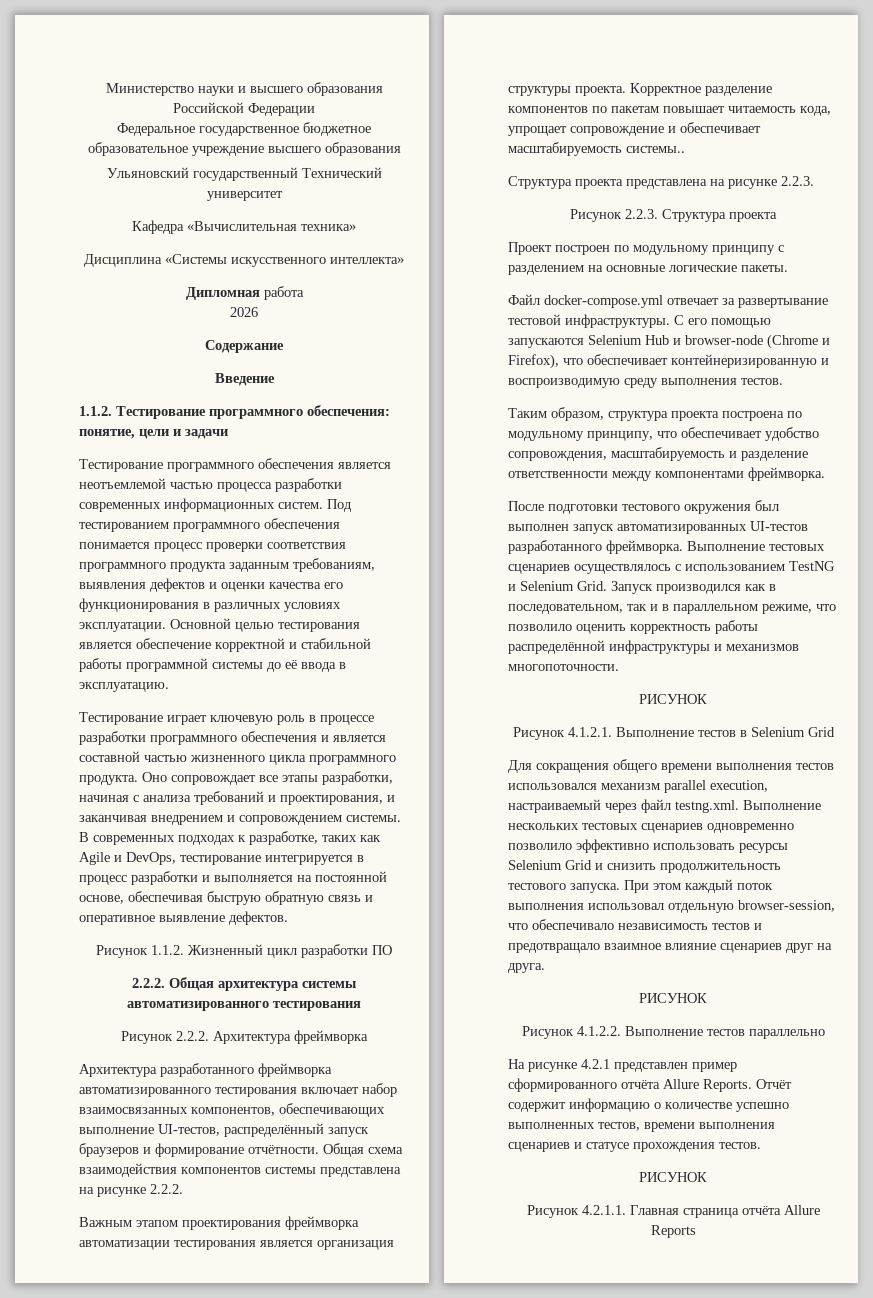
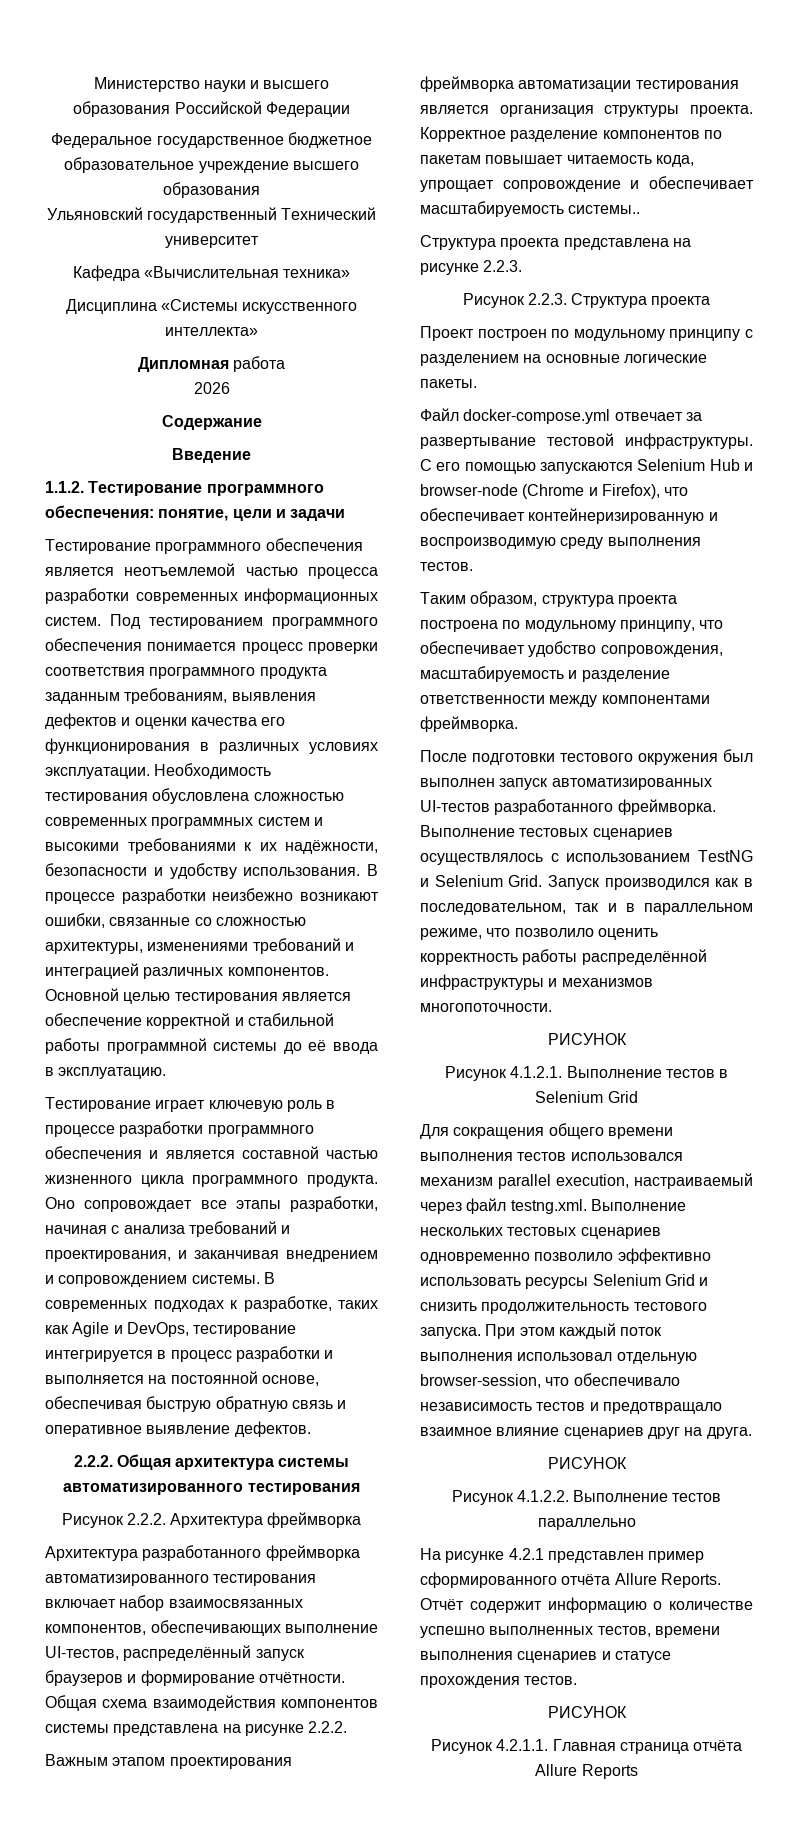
(166, 627) none -> [154,763,272,779] [45,788,344,804] [45,817,323,829] [45,838,378,854] [45,863,378,879] [45,888,380,904] [45,913,306,928] [45,938,354,954] [45,963,329,979] Необходимость тестирования обусловлена сложностью современных программных систем и высокими требованиями к их надёжности, безопасности и удобству использования. В процессе разработки неизбежно возникают ошибки, связанные со сложностью архитектуры, изменениями требований и интеграцией различных компонентов.
[96,944,392,958] // Рисунок 1.1.2. Жизненный цикл разработки ПО -> (311, 1429) none

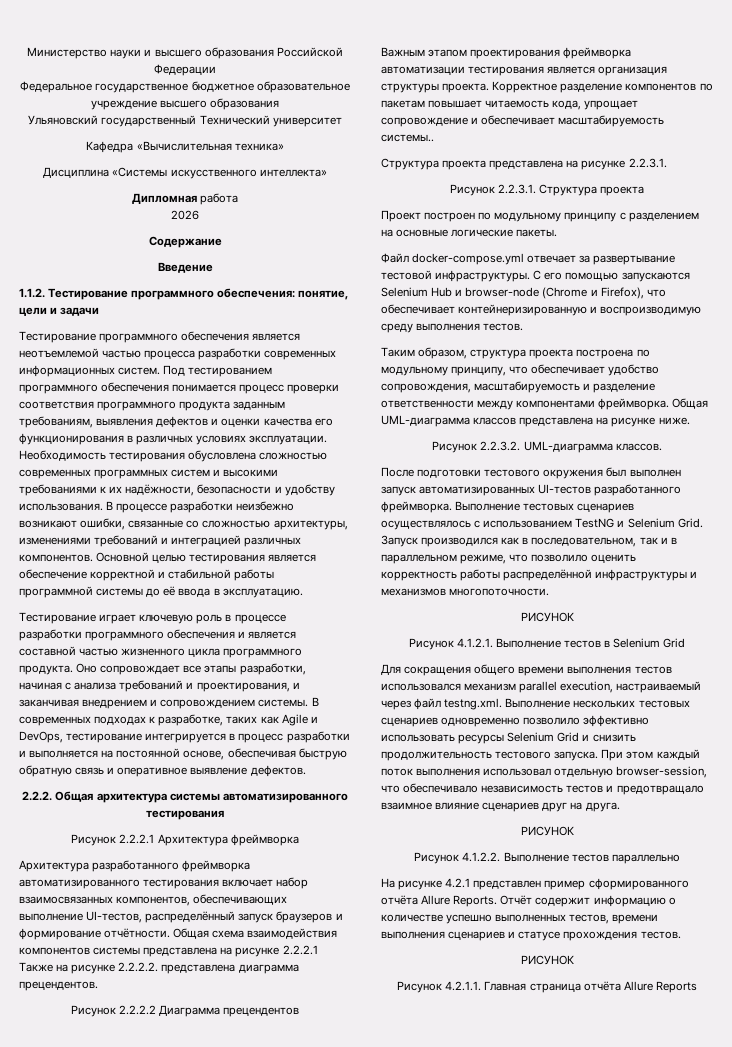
[126,1513,166,1525] 2.2.2. -> [119,834,155,844] 2.2.2.1
[308,1721,348,1733] 2.2.2. -> [282,945,318,955] [19,962,299,974] [19,981,98,991] [70,1005,300,1017] 2.2.2.1 Также на рисунке 2.2.2.2. представлена диаграмма прецендентов. // Рисунок 2.2.2.2 Диаграмма прецендентов
[483,260,523,272] [462,293,567,308] 2.2.3. // Рисунок 2.2.3. -> [628,158,667,168] [449,184,536,196] 2.2.3.1. // Рисунок 2.2.3.1.
(518, 724) none -> [672,398,709,409] [381,415,690,427] [432,441,662,453] Общая UML-диаграмма классов представлена на рисунке ниже. // Рисунок 2.2.3.2. UML-диаграмма классов.

